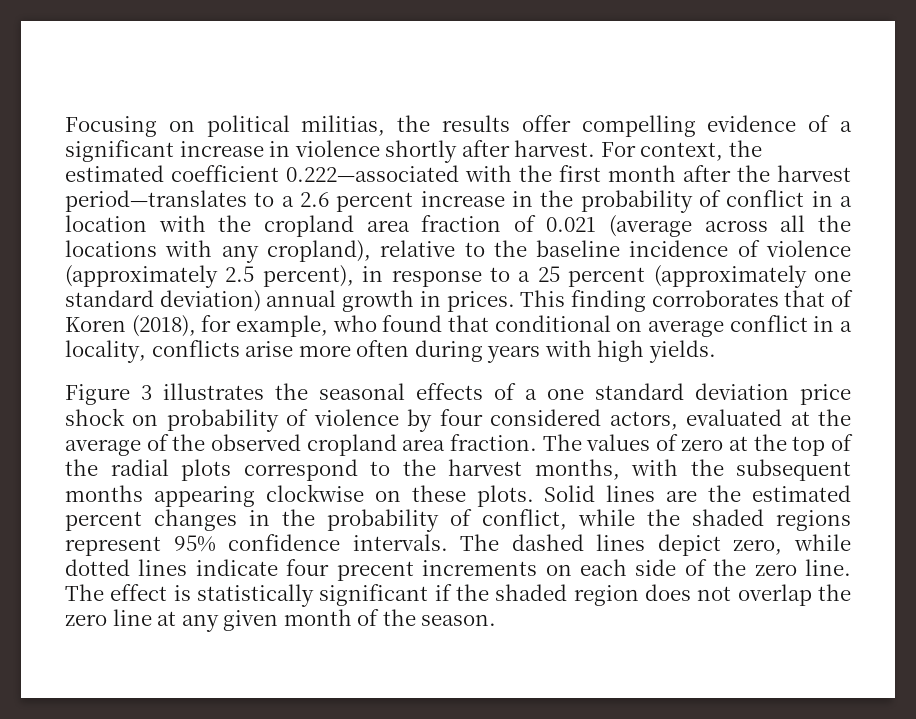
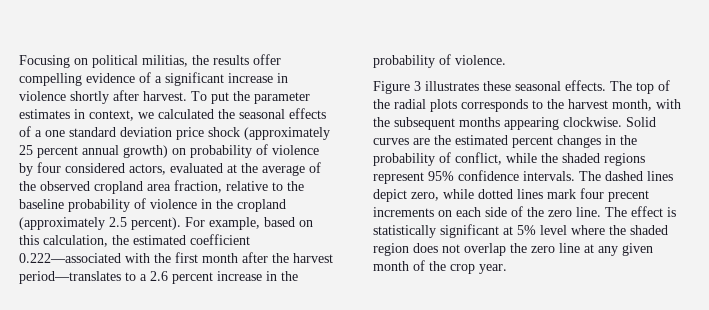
[600,142,724,161] For context, -> [191,91,310,104] [19,108,326,121] [19,126,330,140] [19,144,319,158] [19,162,321,176] [19,180,304,194] [19,198,286,212] [19,217,313,230] [19,235,108,247] To put the parameter estimates in context, we calculated the seasonal effects of a one standard deviation price shock (approximately 25 percent annual growth) on probability of violence by four considered actors, evaluated at the average of the observed cropland area fraction, relative to the baseline probability of violence in the cropland (approximately 2.5 percent). For example, based on this calculation,
[726,190,853,207] [65,215,851,237] [65,240,851,263] [65,265,851,288] [65,290,853,312] [65,315,852,337] [65,340,716,363] [65,383,851,405] [65,408,852,432] [65,434,787,456] conflict in a location with the cropland area fraction of 0.021 (average across all the locations with any cropland), relative to the baseline incidence of violence (approximately 2.5 percent), in response to a 25 percent (approximately one standard deviation) annual growth in prices. This finding corroborates that of Koren (2018), for example, who found that conditional on average conflict in a locality, conflicts arise more often during years with high yields. // Figure 3 illustrates the seasonal effects of a one standard deviation price shock on probability of violence by four considered actors, evaluated at the average of the observed cropland area fraction. The values of zero at the -> [455,55,506,65] [373,80,632,94] violence. // Figure 3 illustrates these seasonal effects. The
[243,459,358,481] correspond -> [461,99,528,112] corresponds
[534,459,620,480] months, -> [612,99,652,111] month,
[265,484,656,507] clockwise on these plots. Solid lines -> [563,117,656,127] [373,138,409,145] clockwise. Solid curves
[195,559,278,576] indicate -> [547,189,576,199] mark
[434,584,452,601] if -> [503,225,605,235] at 5% level where
[421,614,497,626] season. -> [450,264,507,274] crop year.

